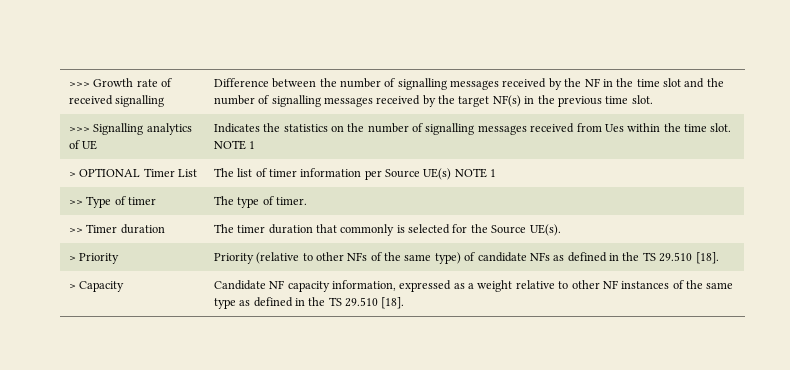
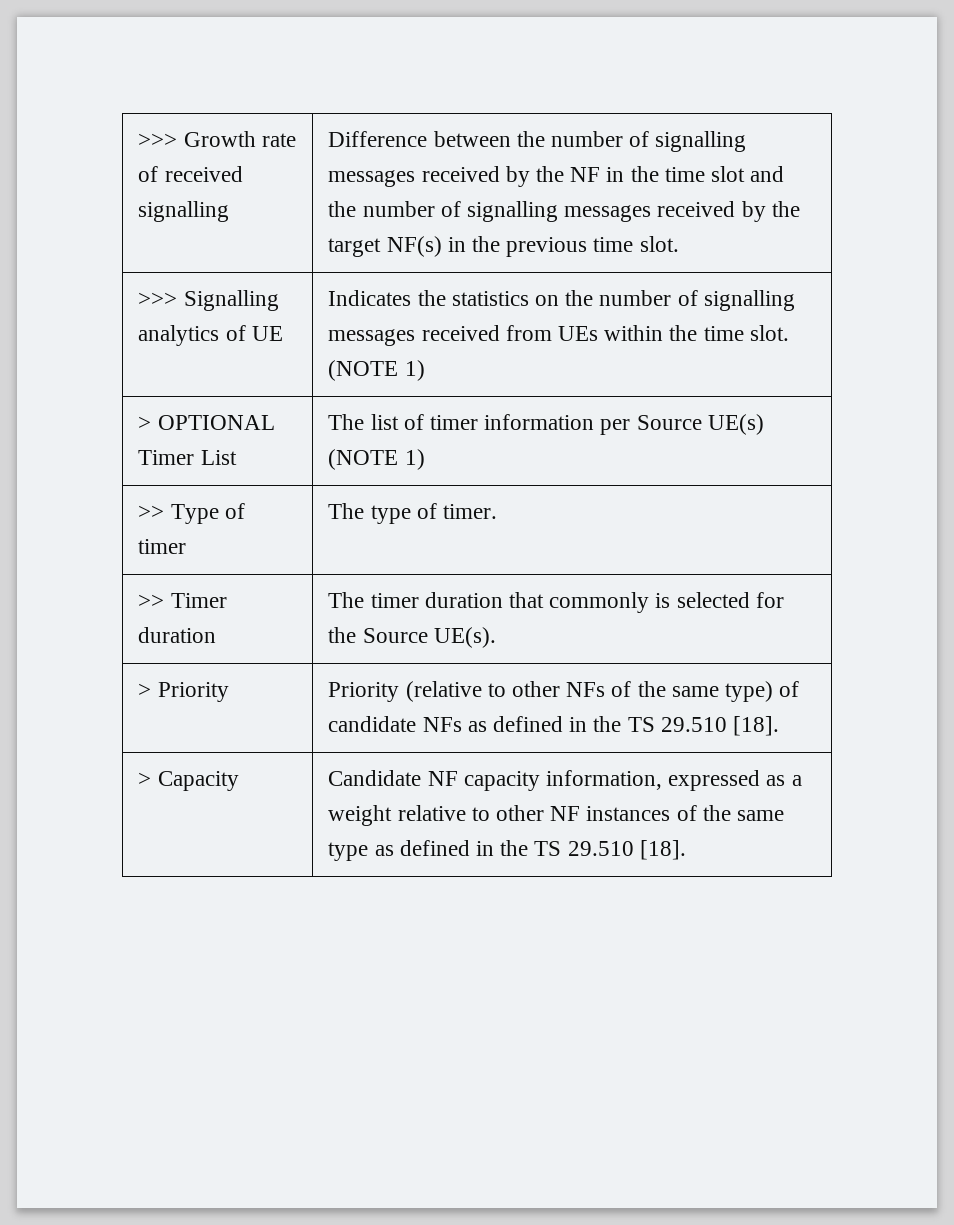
[604,124,624,132] Ues -> [557,326,598,341] UEs
[213,140,256,150] NOTE 1 -> [328,360,425,381] (NOTE 1)
[454,168,497,178] NOTE 1 -> [328,449,425,470] (NOTE 1)

